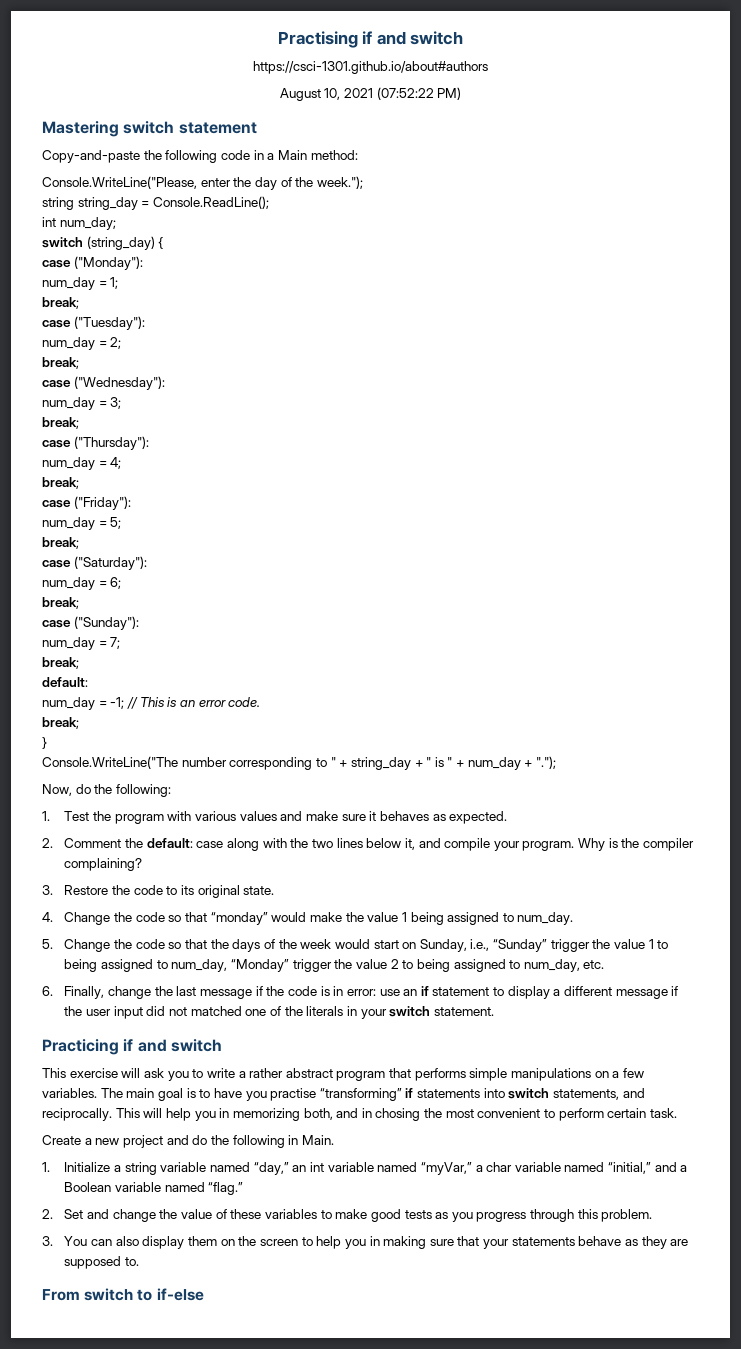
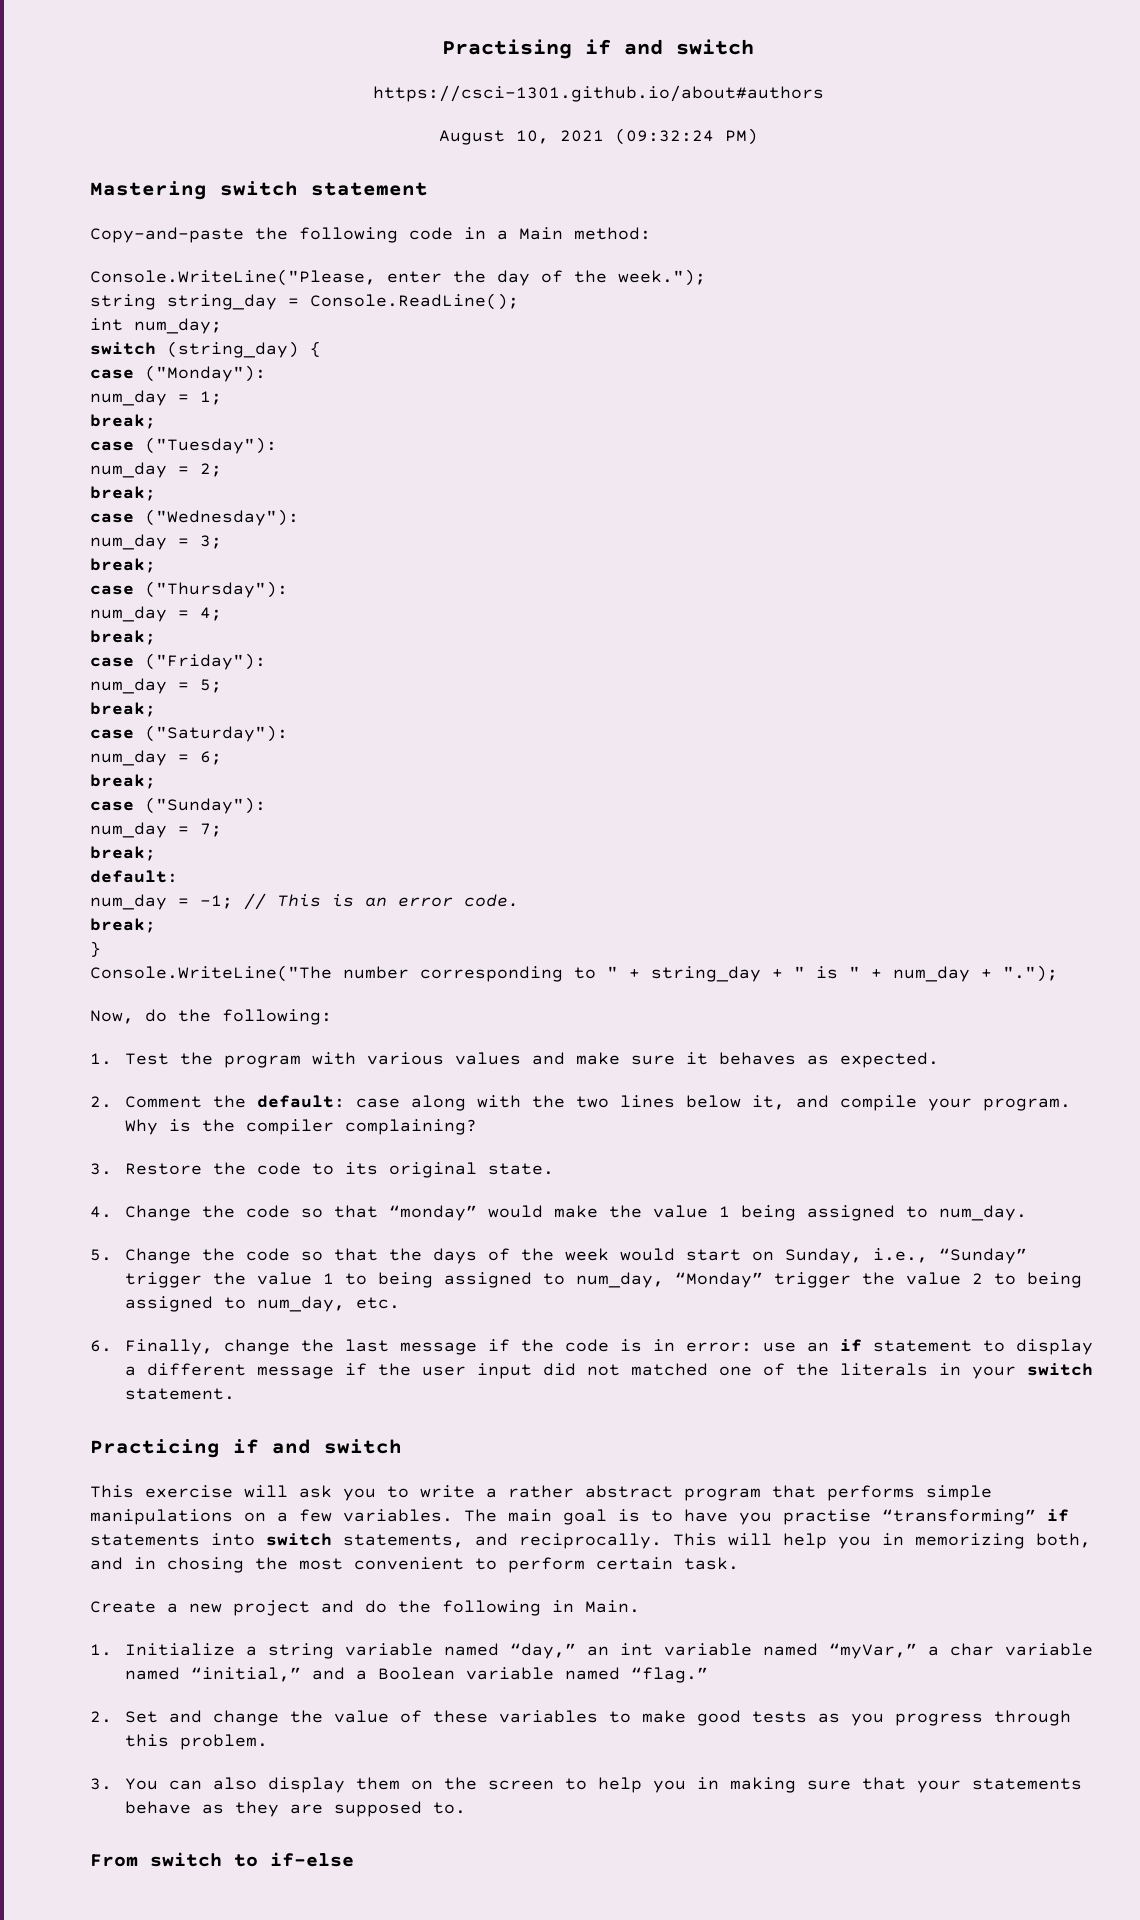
[376,87,434,100] (07:52:22 -> [614,128,714,145] (09:32:24

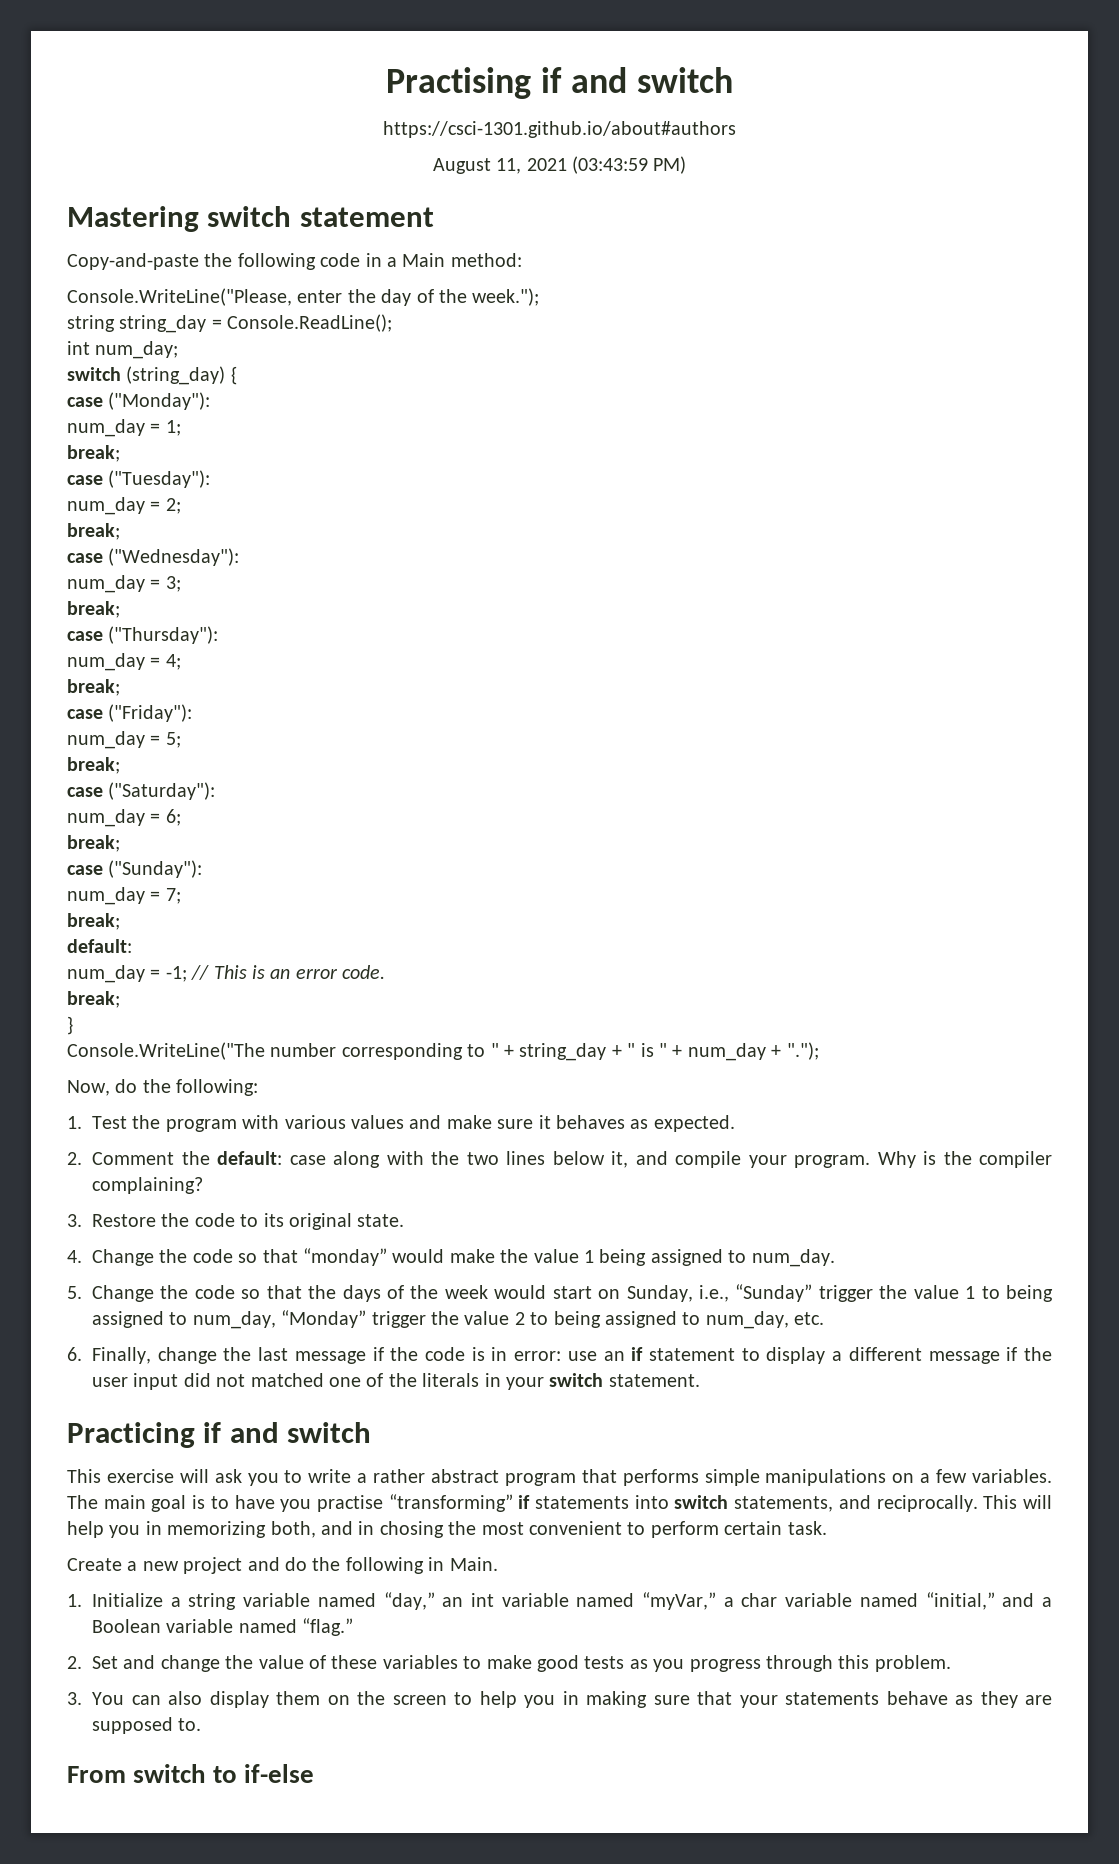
[515,128,714,145] 10, 2021 (09:32:24 -> [496,156,648,174] 11, 2021 (03:43:59

